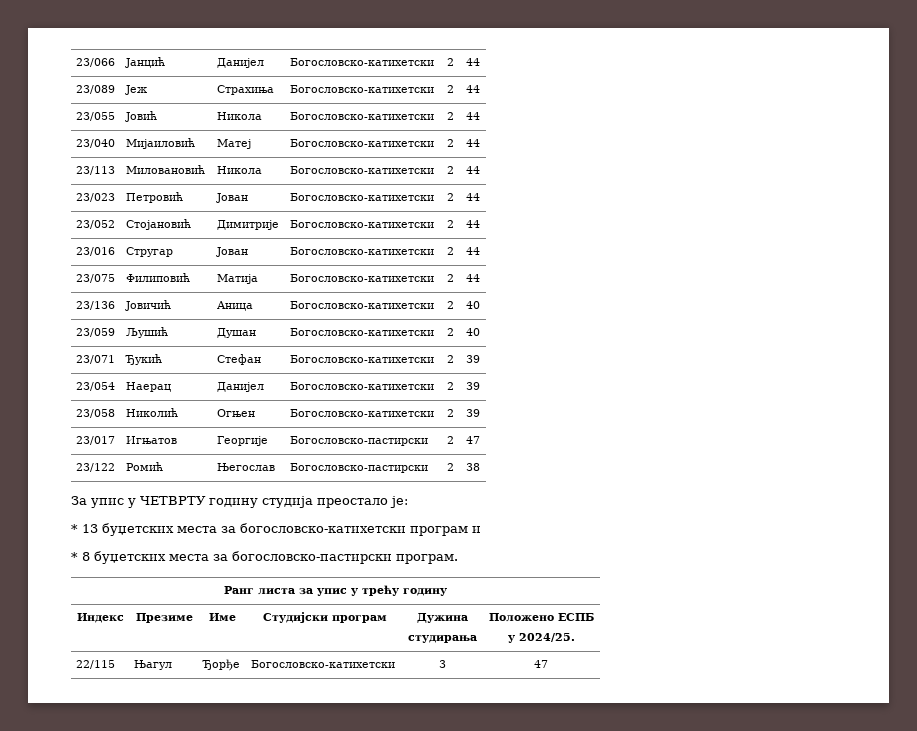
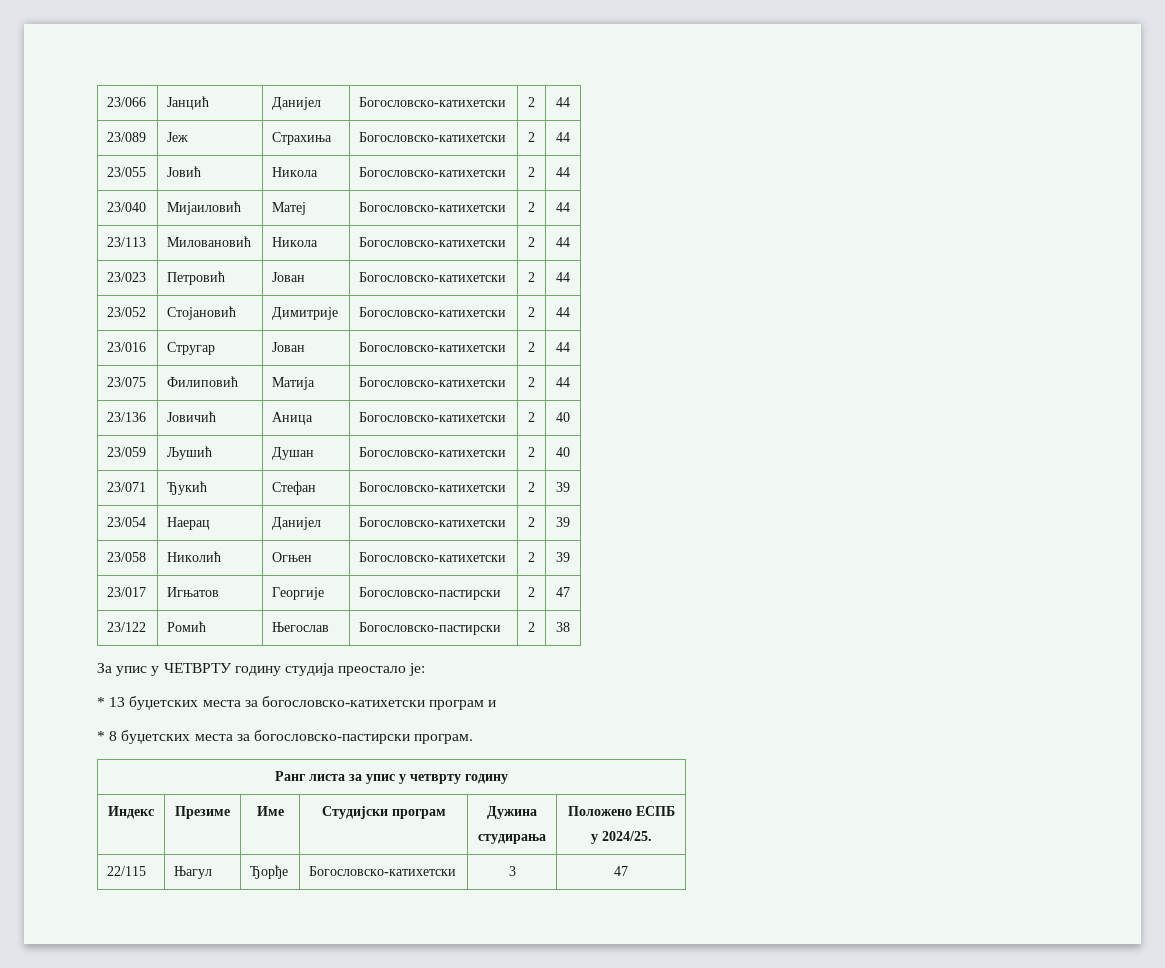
[362,585,399,596] трећу -> [410,774,461,784] четврту

